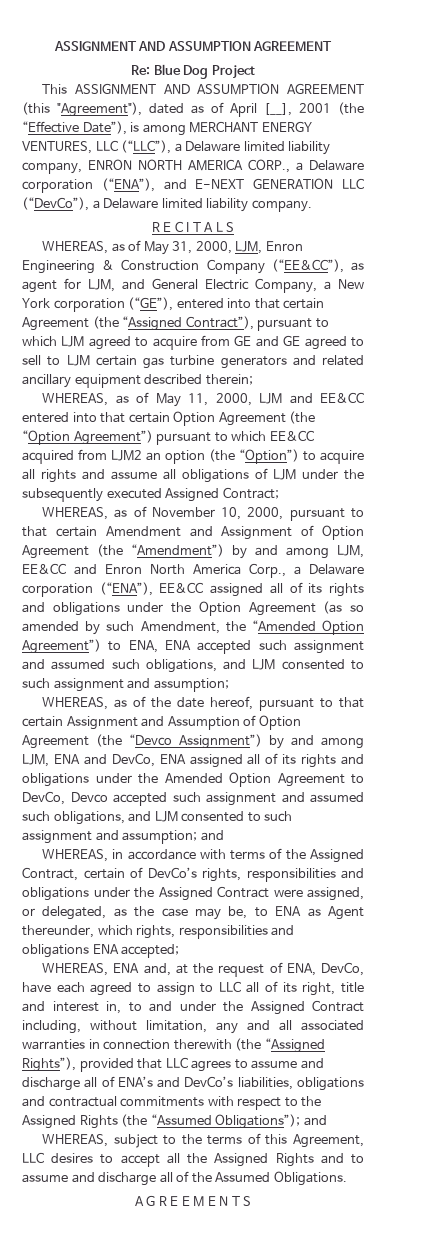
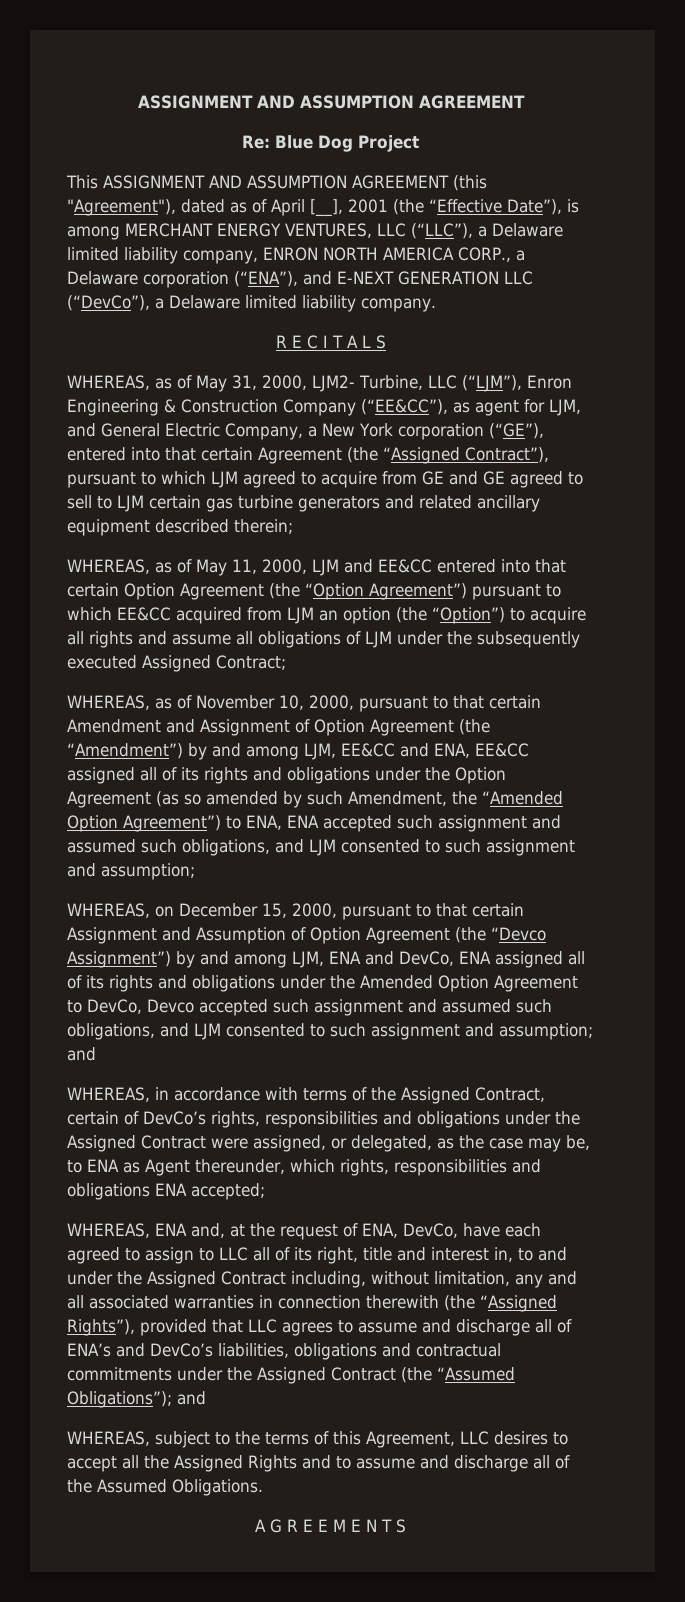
[235,241,263,254] LJM, -> [312,375,522,392] LJM2- Turbine, LLC (“LJM”),
[111,450,142,461] LJM2 -> [287,607,314,624] LJM
[105,563,364,578] [22,582,153,597] Enron North America Corp., a Delaware corporation (“ENA”), -> [434,743,470,758] ENA,
[114,696,254,710] as of the date hereof, -> [155,903,337,918] on December 15, 2000,
[207,1096,322,1110] [22,1115,118,1129] with respect to the Assigned Rights -> [177,1367,396,1384] under the Assigned Contract

